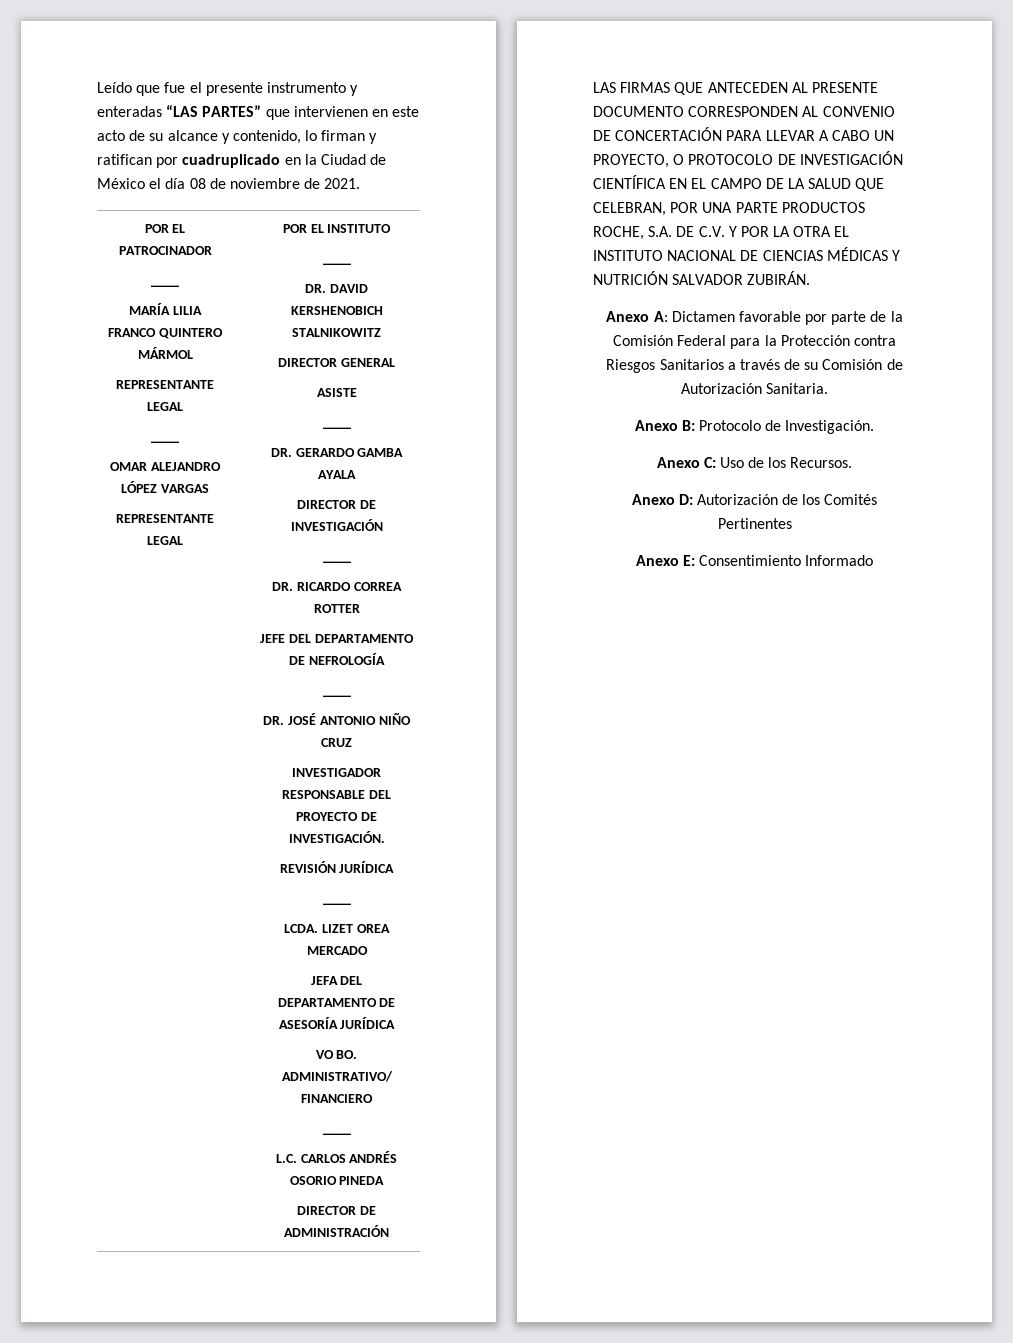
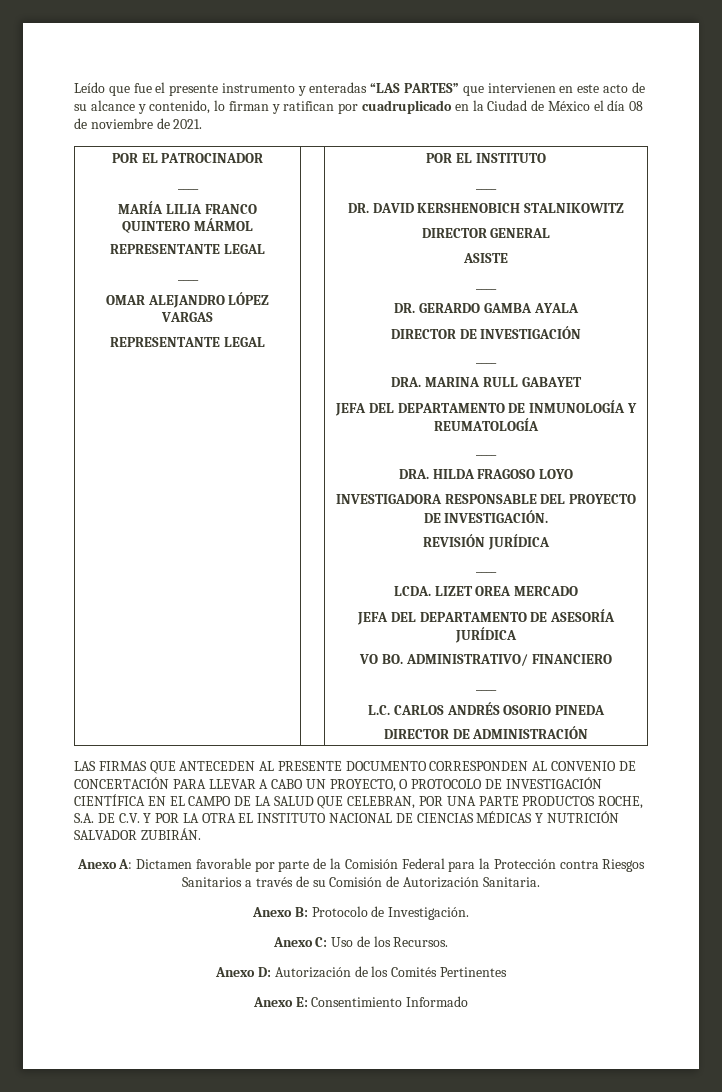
[272,582,402,591] [313,604,360,613] [260,634,414,643] [289,653,385,665] [322,695,351,697] [263,712,411,725] [321,738,352,747] [292,768,381,777] DR. RICARDO CORREA ROTTER // JEFE DEL DEPARTAMENTO DE NEFROLOGÍA // ____ // DR. JOSÉ ANTONIO NIÑO CRUZ // INVESTIGADOR -> [391,377,582,387] [335,400,637,416] [434,418,539,431] [476,454,497,456] [398,469,574,479] [335,494,442,504] DRA. MARINA RULL GABAYET // JEFA DEL DEPARTAMENTO DE INMUNOLOGÍA Y REUMATOLOGÍA // ____ // DRA. HILDA FRAGOSO LOYO // INVESTIGADORA

